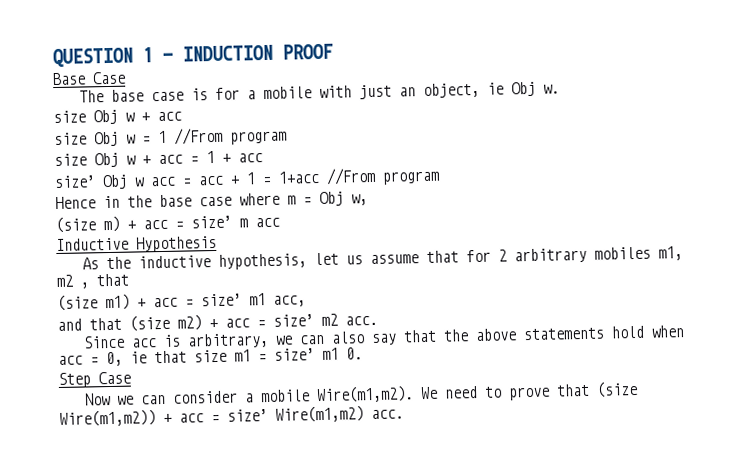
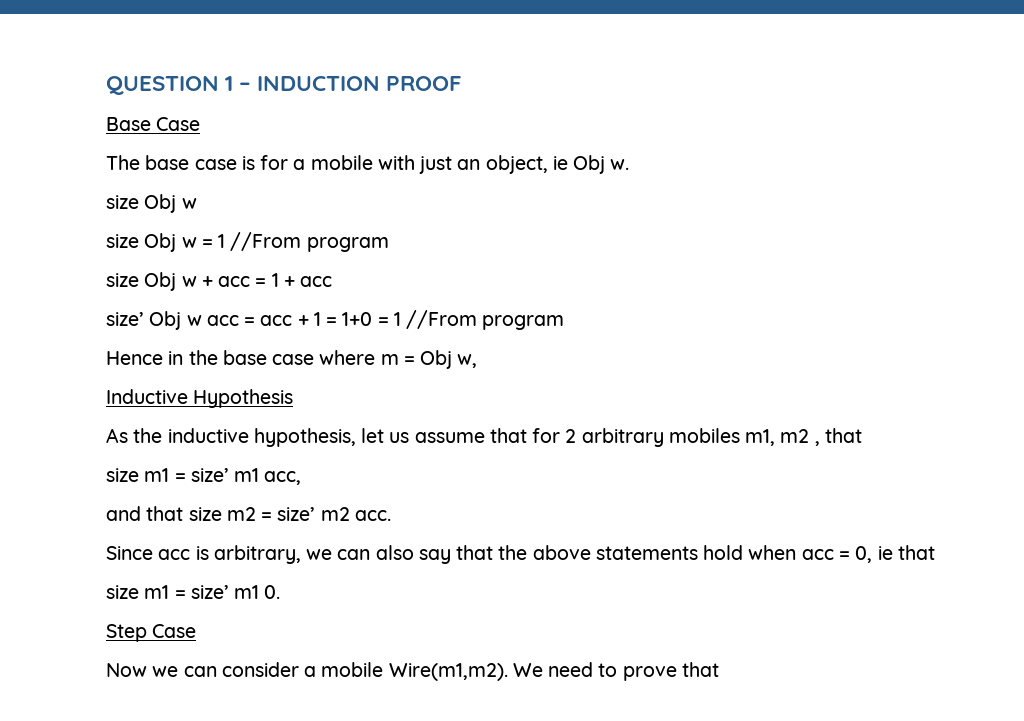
[141,111,182,122] + acc -> (197, 203) none
[278,171,320,184] 1+acc -> [342,312,401,326] 1+0 = 1
[55,215,280,234] // (size m) + acc = size’ m acc -> (478, 361) none
[57,293,178,311] (size m1) + acc -> [106,468,170,482] size m1
[129,314,250,332] (size m2) + acc -> [188,507,256,521] size m2
(187, 357) none -> (935, 552) //
[596,380,639,398] [59,405,404,427] (size Wire(m1,m2)) + acc = size’ Wire(m1,m2) acc. -> (719, 669) none

